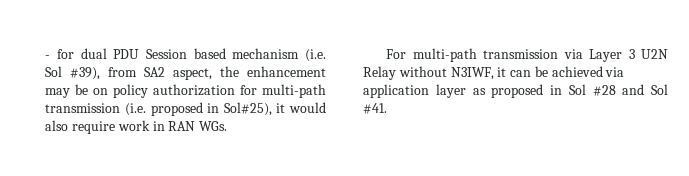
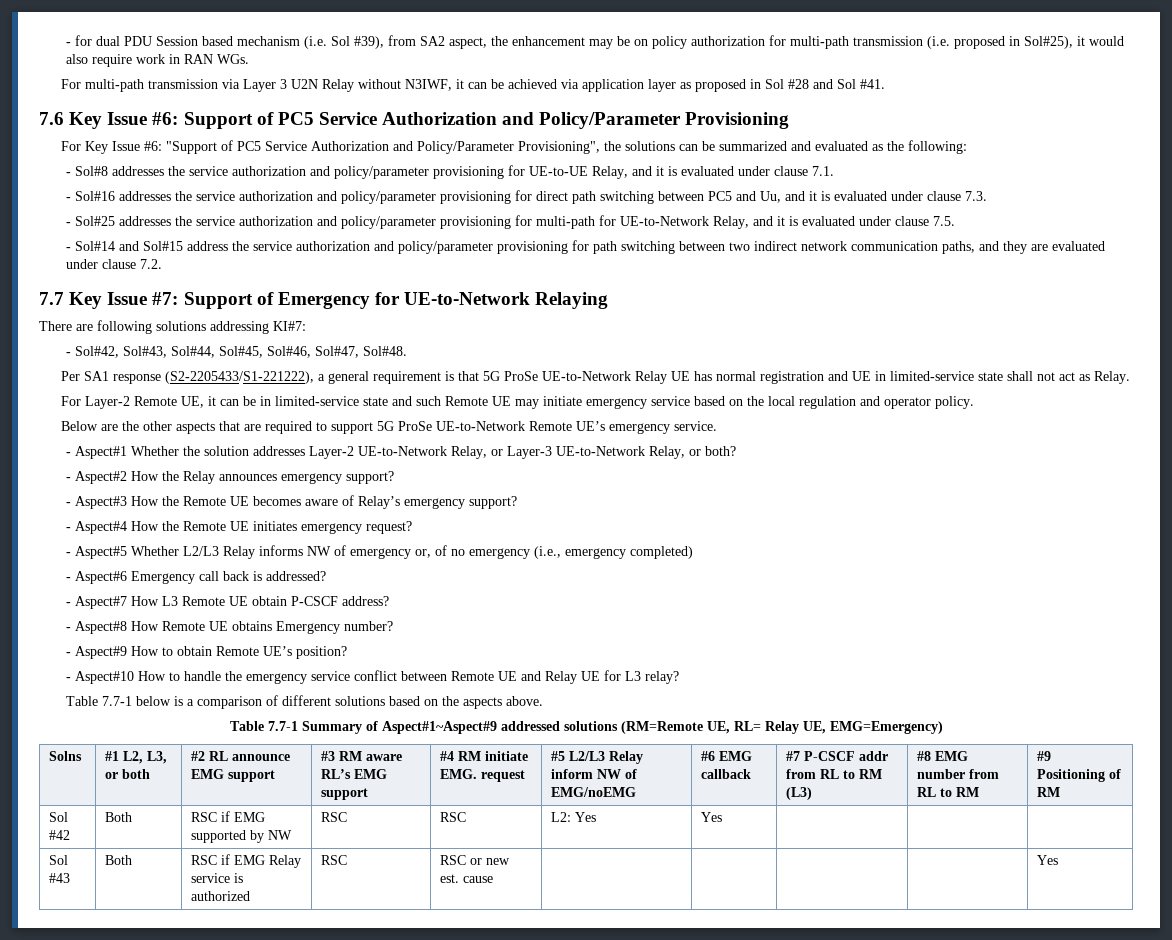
(387, 108) none -> [39,112,790,129] [60,140,967,154] [65,165,834,179] [65,190,987,204] [65,215,955,229] [65,240,1105,254] [65,259,162,269] [39,292,609,309] [39,320,306,334] [65,346,407,358] [60,371,1130,384] [60,396,974,409] [60,421,717,434] [65,446,736,459] [65,471,394,484] [65,495,517,509] [65,521,412,534] [65,545,693,559] [65,571,326,584] [65,596,389,609] [65,621,393,634] [65,646,347,659] [65,670,679,684] [65,695,543,709] [229,721,943,734] [49,751,83,761] [105,751,168,764] [105,769,151,779] [191,751,291,761] [191,769,276,782] [321,751,403,761] [321,769,388,779] [321,788,369,800] [440,751,529,761] [440,769,526,782] [551,751,644,764] [551,769,638,779] [551,787,637,797] [701,751,753,761] [701,769,752,779] [786,751,889,761] [786,769,883,779] [786,787,813,800] [917,751,969,761] [917,769,1000,779] [917,787,980,797] [1037,751,1052,761] [1037,769,1122,782] [1037,787,1061,797] [49,812,69,822] [49,830,71,840] [105,812,133,822] [191,811,266,822] [191,830,293,843] [321,812,348,822] [440,812,467,822] [551,812,597,822] [701,812,723,822] [49,855,69,865] [49,873,71,883] [105,855,133,865] [191,854,302,868] [191,873,244,883] [191,891,251,901] [321,855,348,865] [440,855,511,865] [440,874,494,883] [1037,855,1059,865] // 7.6 Key Issue #6: Support of PC5 Service Authorization and Policy/Parameter Provisioning // For Key Issue #6: "Support of PC5 Service Authorization and Policy/Parameter Provisioning", the solutions can be summarized and evaluated as the following: // - Sol#8 addresses the service authorization and policy/parameter provisioning for UE-to-UE Relay, and it is evaluated under clause 7.1. // - Sol#16 addresses the service authorization and policy/parameter provisioning for direct path switching between PC5 and Uu, and it is evaluated under clause 7.3. // - Sol#25 addresses the service authorization and policy/parameter provisioning for multi-path for UE-to-Network Relay, and it is evaluated under clause 7.5. // - Sol#14 and Sol#15 address the service authorization and policy/parameter provisioning for path switching between two indirect network communication paths, and they are evaluated under clause 7.2. // 7.7 Key Issue #7: Support of Emergency for UE-to-Network Relaying // There are following solutions addressing KI#7: // - Sol#42, Sol#43, Sol#44, Sol#45, Sol#46, Sol#47, Sol#48. // Per SA1 response (S2-2205433/S1-221222), a general requirement is that 5G ProSe UE-to-Network Relay UE has normal registration and UE in limited-service state shall not act as Relay. // For Layer-2 Remote UE, it can be in limited-service state and such Remote UE may initiate emergency service based on the local regulation and operator policy. // Below are the other aspects that are required to support 5G ProSe UE-to-Network Remote UE’s emergency service. // - Aspect#1 Whether the solution addresses Layer-2 UE-to-Network Relay, or Layer-3 UE-to-Network Relay, or both? // - Aspect#2 How the Relay announces emergency support? // - Aspect#3 How the Remote UE becomes aware of Relay’s emergency support? // - Aspect#4 How the Remote UE initiates emergency request? // - Aspect#5 Whether L2/L3 Relay informs NW of emergency or, of no emergency (i.e., emergency completed) // - Aspect#6 Emergency call back is addressed? // - Aspect#7 How L3 Remote UE obtain P-CSCF address? // - Aspect#8 How Remote UE obtains Emergency number? // - Aspect#9 How to obtain Remote UE’s position? // - Aspect#10 How to handle the emergency service conflict between Remote UE and Relay UE for L3 relay? // Table 7.7-1 below is a comparison of different solutions based on the aspects above. // Table 7.7-1 Summary of Aspect#1~Aspect#9 addressed solutions (RM=Remote UE, RL= Relay UE, EMG=Emergency) // Solns | #1 L2, L3, or both | #2 RL announce EMG support | #3 RM aware RL’s EMG support | #4 RM initiate EMG. request | #5 L2/L3 Relay inform NW of EMG/noEMG | #6 EMG callback | #7 P-CSCF addr from RL to RM (L3) | #8 EMG number from RL to RM | #9 Positioning of RM // Sol #42 | Both | RSC if EMG supported by NW | RSC | RSC | L2: Yes | Yes | | | // Sol #43 | Both | RSC if EMG Relay service is authorized | RSC | RSC or new est. cause | | | | | Yes

